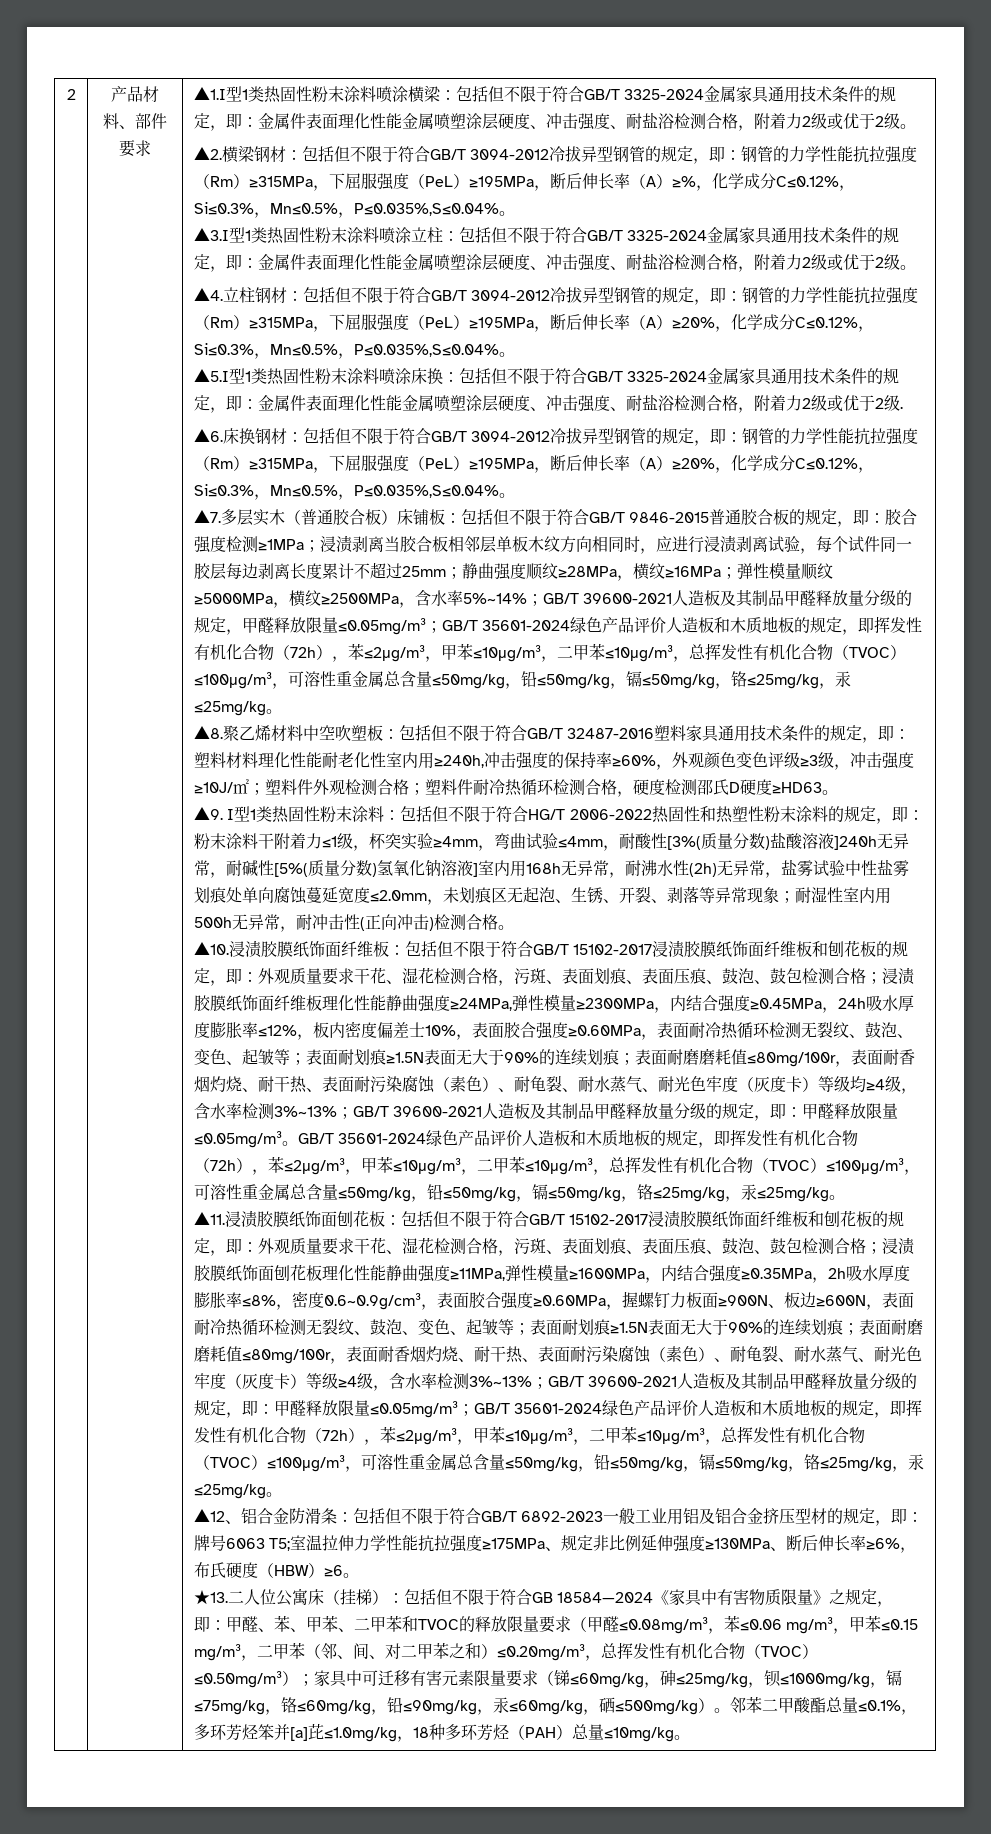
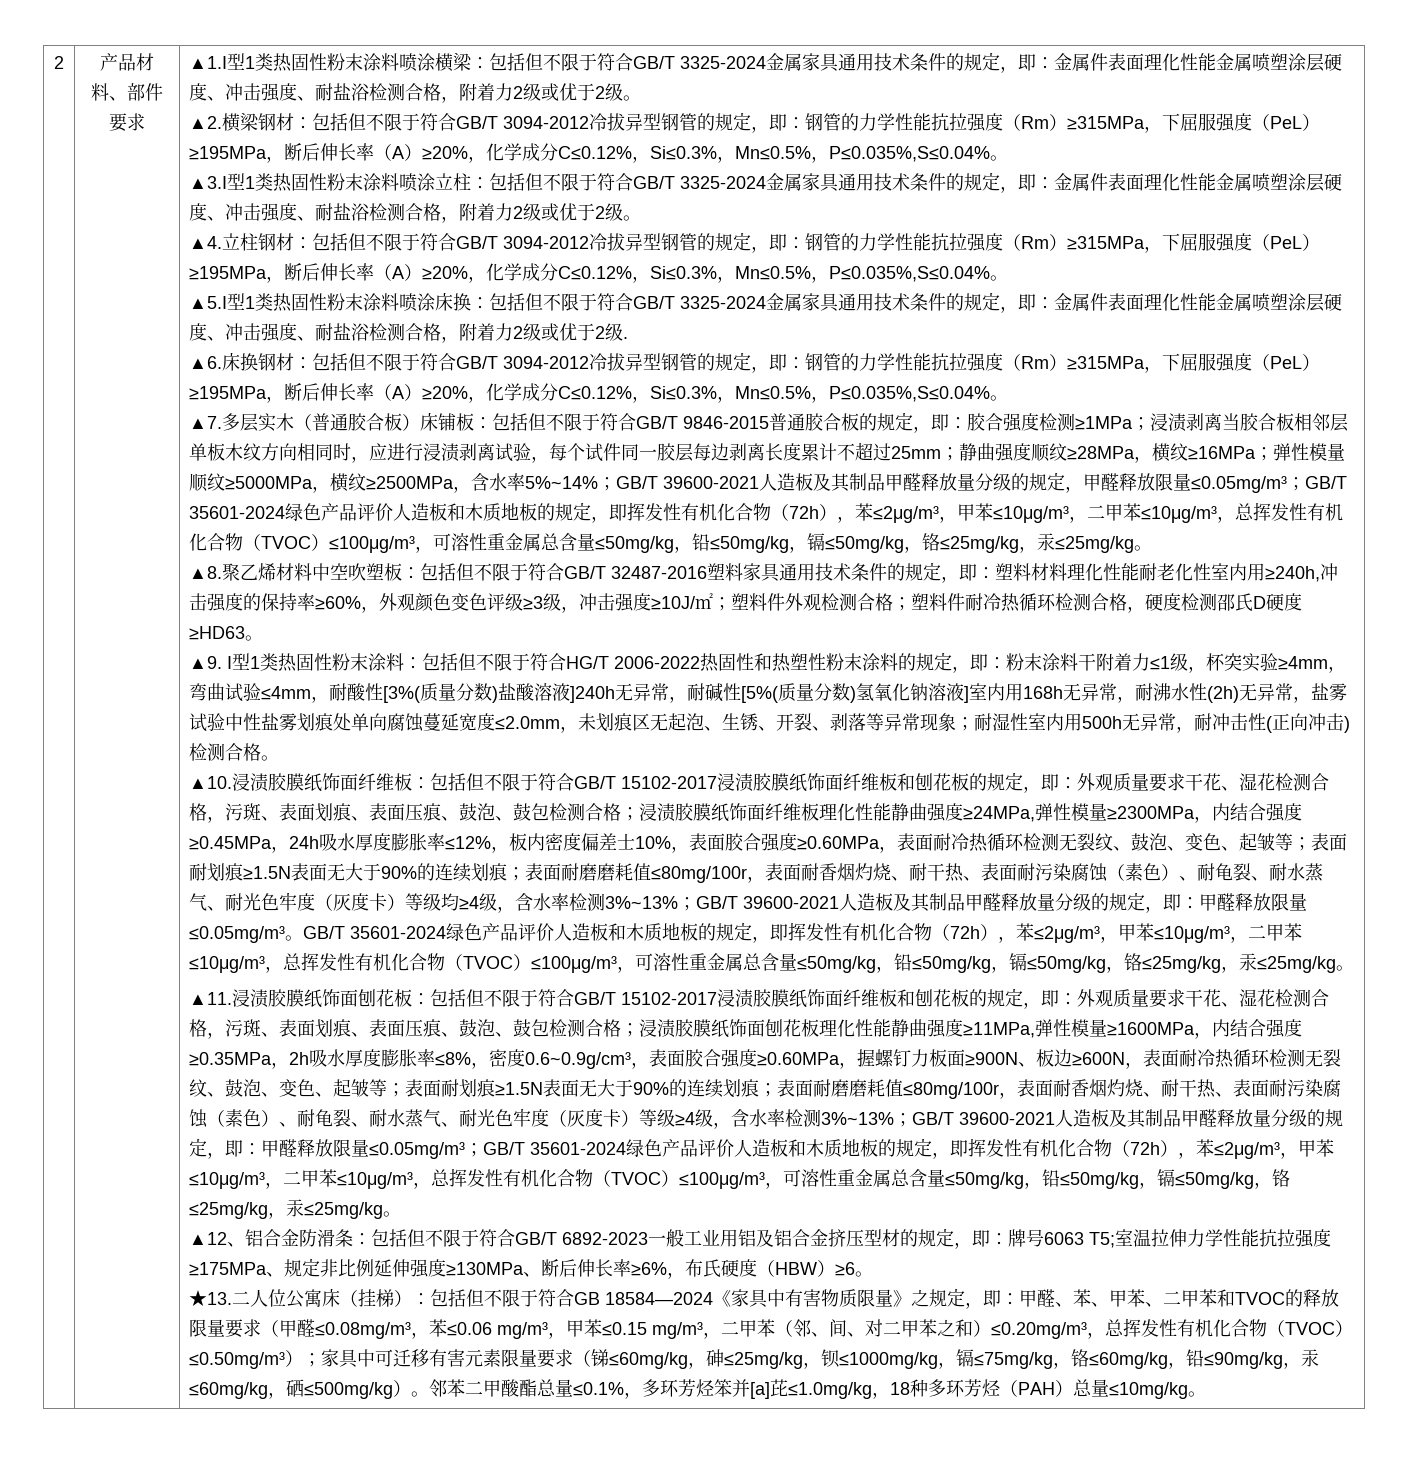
[671,176,696,188] ≥% -> [422,146,469,160] ≥20%

